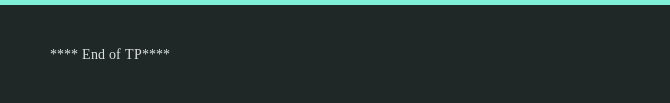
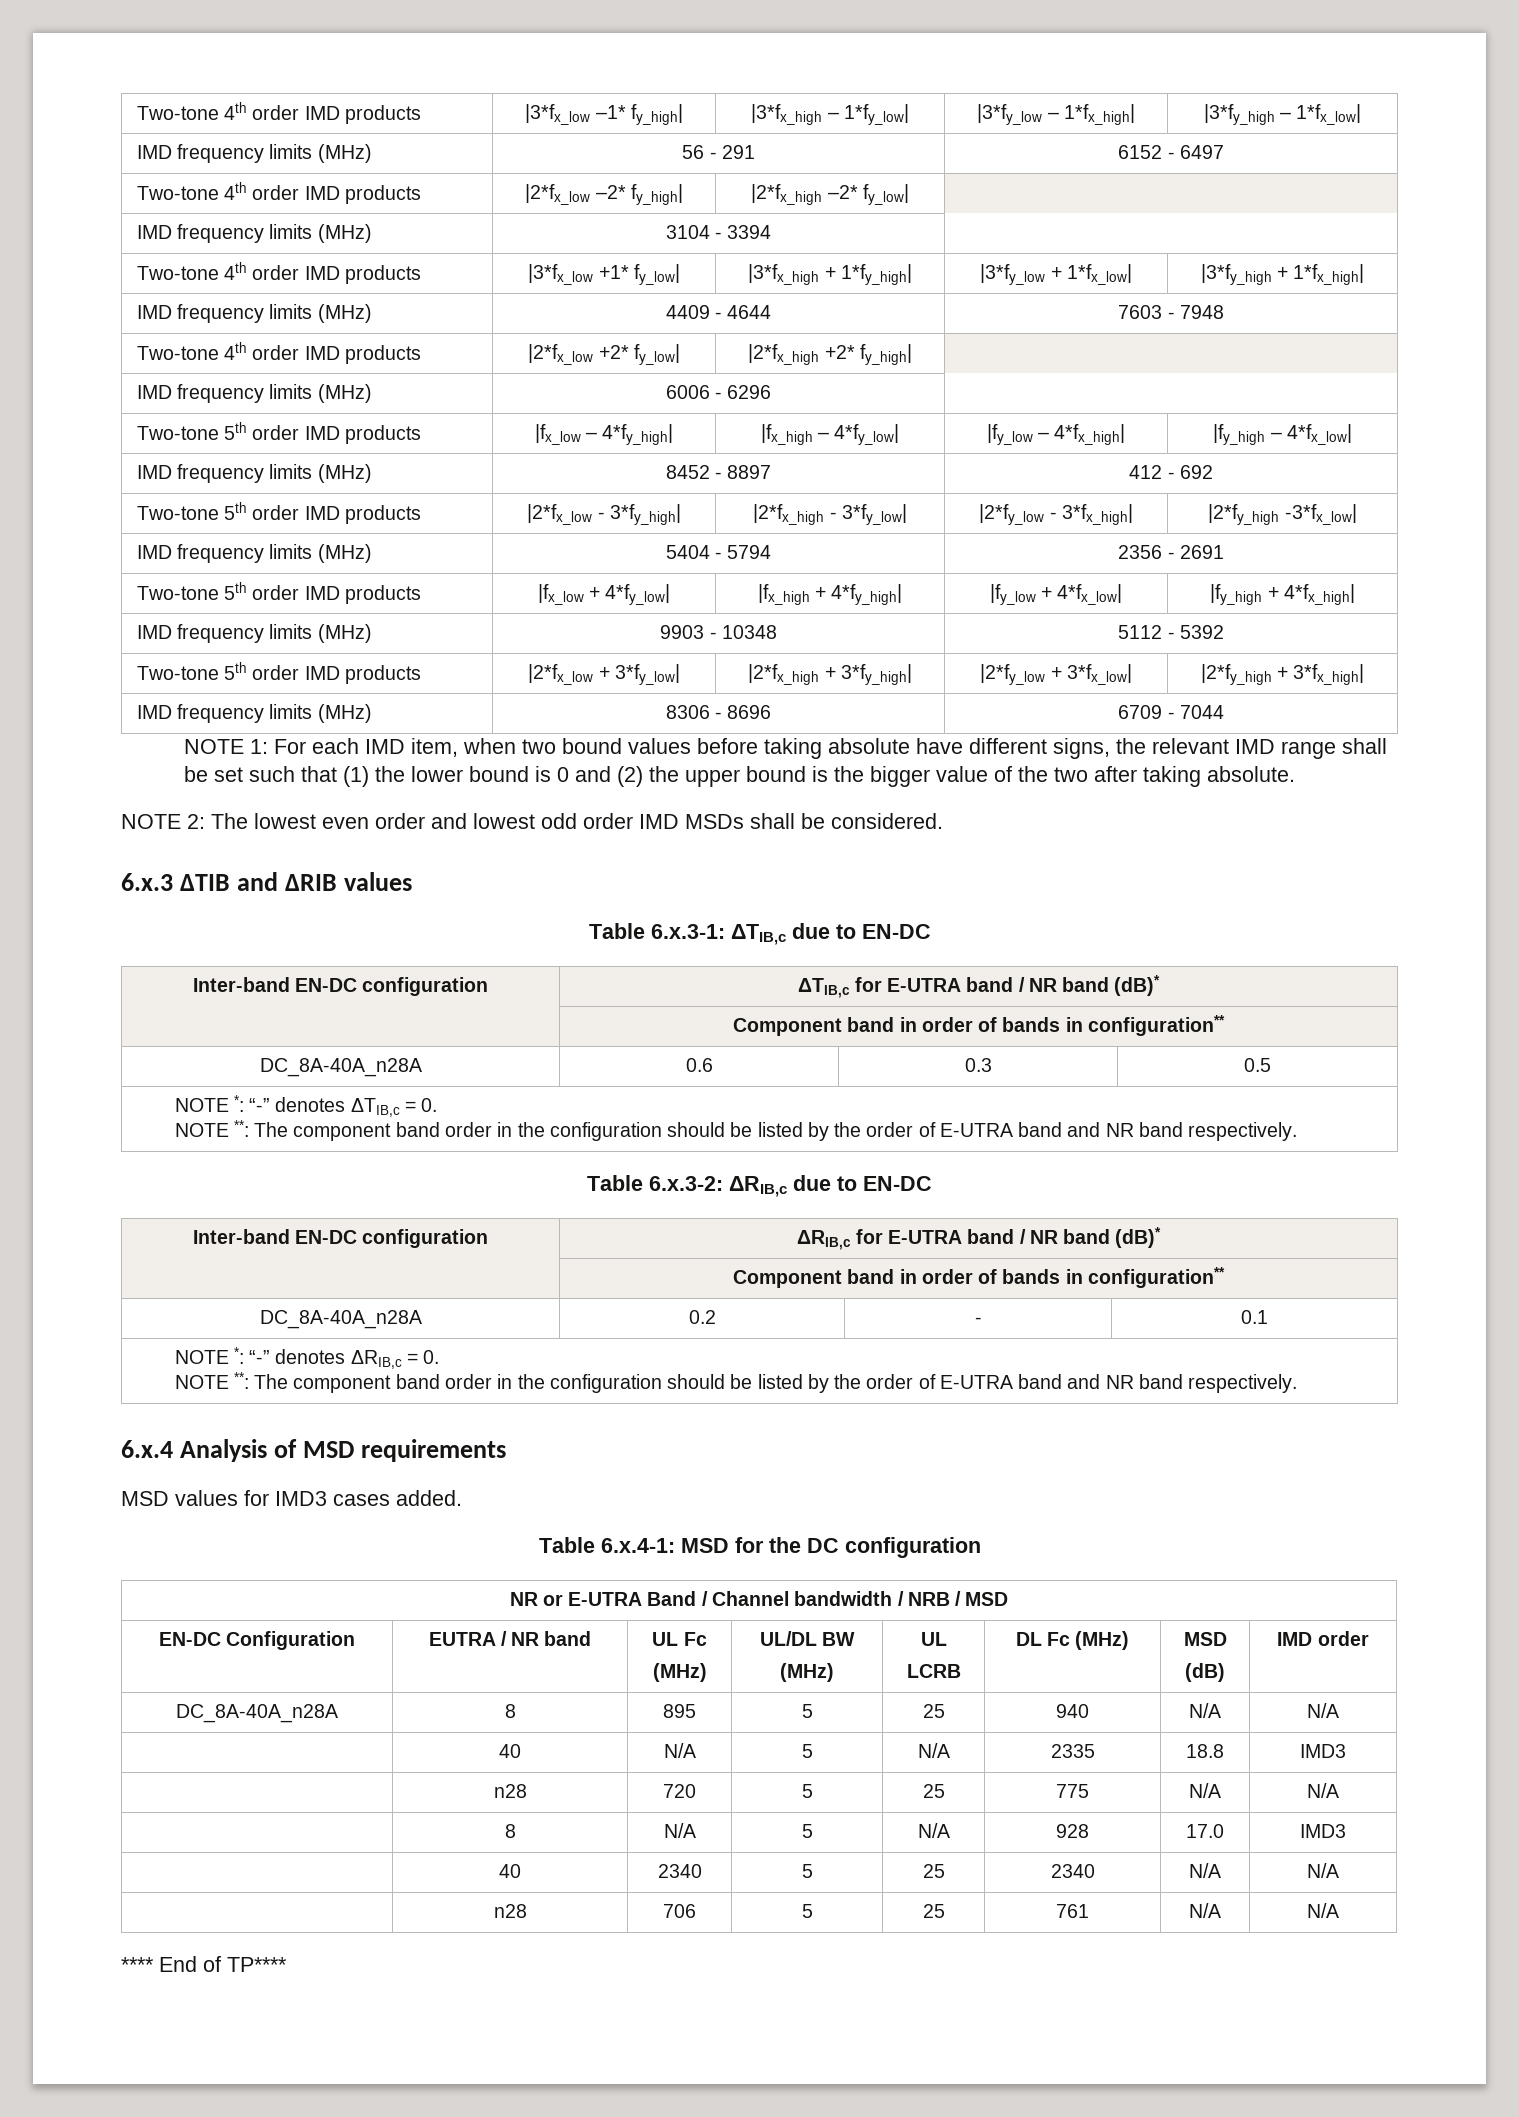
(50, 54) none -> [136,102,421,124] [525,104,683,125] [751,104,909,125] [977,104,1135,125] [1203,104,1362,125] [136,144,372,163] [682,145,755,159] [1118,145,1224,159] [136,182,421,204] [525,184,683,205] [751,184,909,205] [136,224,372,243] [665,225,772,239] [136,262,421,284] [528,264,680,285] [748,264,912,285] [980,264,1132,285] [1200,264,1365,285] [136,304,372,323] [665,305,772,319] [1118,305,1224,319] [136,342,421,364] [528,344,680,365] [748,344,912,365] [136,384,372,403] [665,385,772,399] [136,422,421,444] [534,424,674,445] [760,424,900,445] [986,424,1126,445] [1213,424,1352,445] [136,464,372,483] [665,465,772,479] [1129,465,1213,479] [136,502,421,524] [527,504,681,525] [753,504,907,525] [979,504,1133,525] [1208,504,1357,525] [136,544,372,563] [665,545,772,559] [1118,545,1224,559] [136,582,421,604] [537,584,671,605] [757,584,903,605] [989,584,1123,605] [1210,584,1355,605] [136,624,372,643] [660,625,777,639] [1118,625,1224,639] [136,662,421,684] [528,664,680,685] [748,664,912,685] [980,664,1132,685] [1200,664,1365,685] [136,704,372,723] [665,705,772,719] [1118,705,1224,719] [184,738,1388,759] [184,766,1296,787] [121,813,943,829] [121,872,412,891] [588,923,931,945] [192,977,489,996] [797,975,1161,998] [733,1015,1225,1036] [259,1058,422,1077] [685,1058,713,1072] [964,1058,992,1072] [1244,1058,1271,1072] [174,1095,438,1117] [174,1120,1298,1141] [587,1175,932,1197] [192,1229,489,1248] [796,1227,1162,1250] [733,1267,1225,1288] [259,1310,422,1329] [688,1310,716,1324] [974,1317,982,1324] [1241,1310,1268,1324] [174,1347,440,1369] [174,1372,1298,1393] [121,1439,506,1462] [121,1490,462,1506] [538,1537,981,1558] [509,1591,1009,1606] [158,1631,356,1650] [428,1631,592,1646] [652,1632,707,1646] [652,1663,707,1682] [759,1631,856,1646] [780,1663,834,1682] [920,1632,947,1646] [906,1664,961,1678] [1015,1631,1130,1650] [1183,1632,1227,1646] [1185,1663,1225,1682] [1277,1631,1369,1646] [176,1704,338,1723] [504,1704,516,1718] [663,1704,696,1718] [801,1704,813,1718] [922,1704,945,1718] [1056,1704,1089,1718] [1189,1703,1221,1718] [1307,1703,1339,1718] [499,1744,521,1758] [663,1743,696,1758] [801,1744,813,1758] [917,1743,950,1758] [1050,1744,1095,1758] [1186,1744,1224,1758] [1300,1744,1346,1758] [493,1784,527,1798] [663,1784,696,1798] [801,1784,813,1798] [922,1784,945,1798] [1056,1784,1089,1798] [1189,1783,1221,1798] [1307,1783,1339,1798] [504,1824,516,1838] [663,1823,696,1838] [801,1824,813,1838] [917,1823,950,1838] [1056,1824,1089,1838] [1186,1824,1224,1838] [1300,1824,1346,1838] [499,1864,521,1878] [657,1864,702,1878] [801,1864,813,1878] [922,1864,945,1878] [1050,1864,1095,1878] [1189,1863,1221,1878] [1307,1863,1339,1878] [493,1904,527,1918] [663,1904,696,1918] [801,1904,813,1918] [922,1904,945,1918] [1056,1904,1089,1918] [1189,1903,1221,1918] [1307,1903,1339,1918] Two-tone 4th order IMD products | |3*fx_low –1* fy_high| | |3*fx_high – 1*fy_low| | |3*fy_low – 1*fx_high| | |3*fy_high – 1*fx_low| // IMD frequency limits (MHz) | 56 - 291 | 6152 - 6497 // Two-tone 4th order IMD products | |2*fx_low –2* fy_high| | |2*fx_high –2* fy_low| | // IMD frequency limits (MHz) | 3104 - 3394 | // Two-tone 4th order IMD products | |3*fx_low +1* fy_low| | |3*fx_high + 1*fy_high| | |3*fy_low + 1*fx_low| | |3*fy_high + 1*fx_high| // IMD frequency limits (MHz) | 4409 - 4644 | 7603 - 7948 // Two-tone 4th order IMD products | |2*fx_low +2* fy_low| | |2*fx_high +2* fy_high| | // IMD frequency limits (MHz) | 6006 - 6296 | // Two-tone 5th order IMD products | |fx_low – 4*fy_high| | |fx_high – 4*fy_low| | |fy_low – 4*fx_high| | |fy_high – 4*fx_low| // IMD frequency limits (MHz) | 8452 - 8897 | 412 - 692 // Two-tone 5th order IMD products | |2*fx_low - 3*fy_high| | |2*fx_high - 3*fy_low| | |2*fy_low - 3*fx_high| | |2*fy_high -3*fx_low| // IMD frequency limits (MHz) | 5404 - 5794 | 2356 - 2691 // Two-tone 5th order IMD products | |fx_low + 4*fy_low| | |fx_high + 4*fy_high| | |fy_low + 4*fx_low| | |fy_high + 4*fx_high| // IMD frequency limits (MHz) | 9903 - 10348 | 5112 - 5392 // Two-tone 5th order IMD products | |2*fx_low + 3*fy_low| | |2*fx_high + 3*fy_high| | |2*fy_low + 3*fx_low| | |2*fy_high + 3*fx_high| // IMD frequency limits (MHz) | 8306 - 8696 | 6709 - 7044 // NOTE 1: For each IMD item, when two bound values before taking absolute have different signs, the relevant IMD range shall be set such that (1) the lower bound is 0 and (2) the upper bound is the bigger value of the two after taking absolute. // NOTE 2: The lowest even order and lowest odd order IMD MSDs shall be considered. // 6.x.3 ∆TIB and ∆RIB values // Table 6.x.3-1: ΔTIB,c due to EN-DC // Inter-band EN-DC configuration | ΔTIB,c for E-UTRA band / NR band (dB)* // | Component band in order of bands in configuration** // DC_8A-40A_n28A | 0.6 | 0.3 | 0.5 // NOTE *: “-” denotes ΔTIB,c = 0. // NOTE **: The component band order in the configuration should be listed by the order of E-UTRA band and NR band respectively. // Table 6.x.3-2: ΔRIB,c due to EN-DC // Inter-band EN-DC configuration | ΔRIB,c for E-UTRA band / NR band (dB)* // | Component band in order of bands in configuration** // DC_8A-40A_n28A | 0.2 | - | 0.1 // NOTE *: “-” denotes ΔRIB,c = 0. // NOTE **: The component band order in the configuration should be listed by the order of E-UTRA band and NR band respectively. // 6.x.4 Analysis of MSD requirements // MSD values for IMD3 cases added. // Table 6.x.4-1: MSD for the DC configuration // NR or E-UTRA Band / Channel bandwidth / NRB / MSD // EN-DC Configuration | EUTRA / NR band | UL Fc // (MHz) | UL/DL BW // (MHz) | UL // LCRB | DL Fc (MHz) | MSD // (dB) | IMD order // DC_8A-40A_n28A | 8 | 895 | 5 | 25 | 940 | N/A | N/A // | 40 | N/A | 5 | N/A | 2335 | 18.8 | IMD3 // | n28 | 720 | 5 | 25 | 775 | N/A | N/A // | 8 | N/A | 5 | N/A | 928 | 17.0 | IMD3 // | 40 | 2340 | 5 | 25 | 2340 | N/A | N/A // | n28 | 706 | 5 | 25 | 761 | N/A | N/A //

